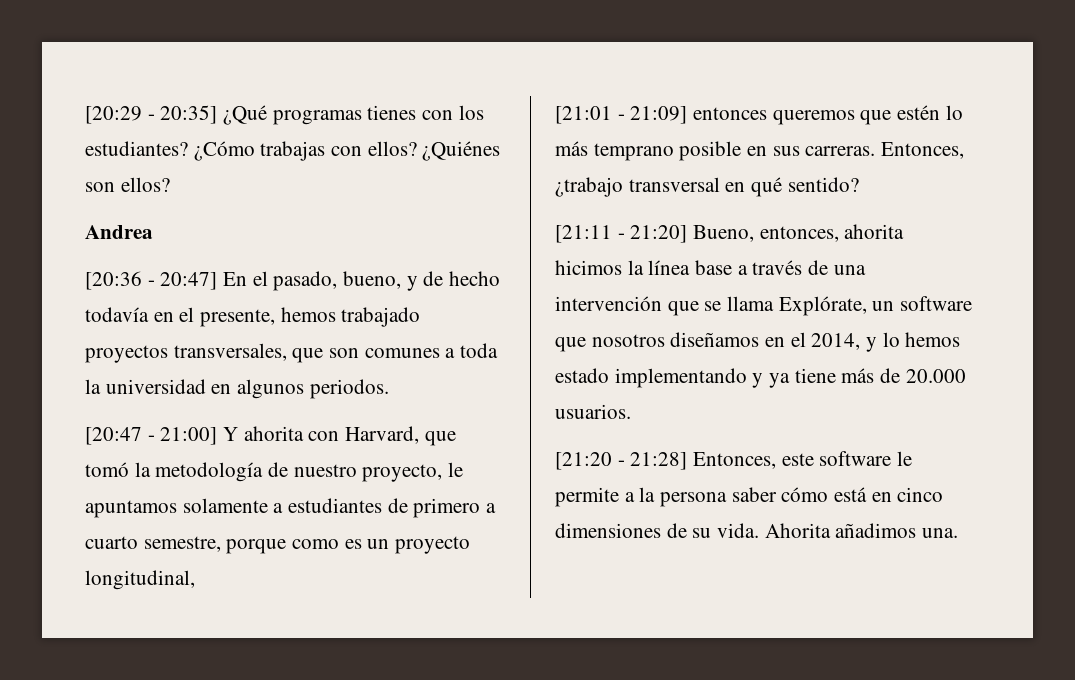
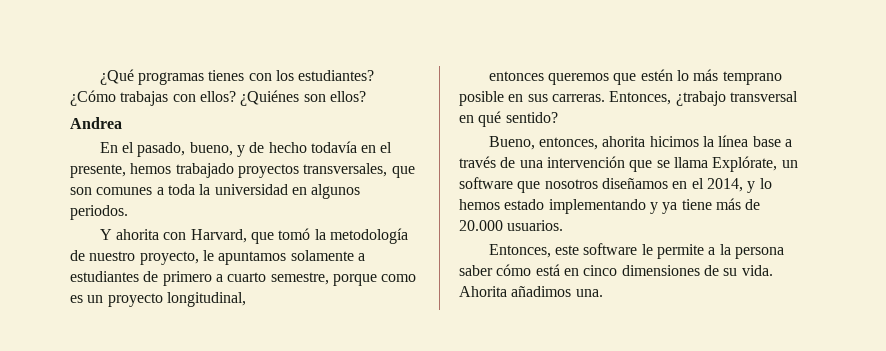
[85,105,218,124] [20:29 - 20:35] -> (99, 77) none
[85,271,218,290] [20:36 - 20:47] -> (122, 123) none
[85,427,218,445] [20:47 - 21:00] -> (128, 212) none
[555,106,688,124] [21:01 - 21:09] -> (246, 299) none
[555,225,688,243] [21:11 - 21:20] -> (558, 117) none
[555,452,688,470] [21:20 - 21:28] -> (564, 225) none

